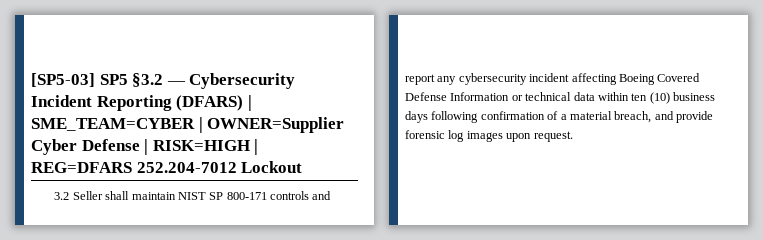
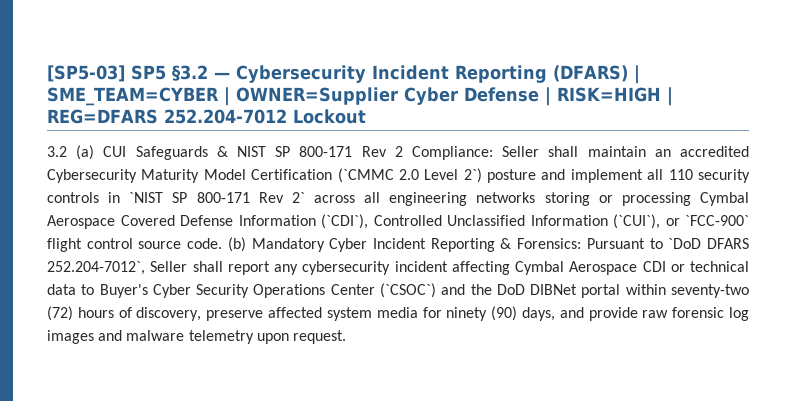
[72,191,332,200] Seller shall maintain NIST SP 800-171 controls and -> [76,145,749,160] [47,168,750,183] [47,192,749,206] [47,214,749,229] [47,237,749,252] [47,261,223,275] (a) CUI Safeguards & NIST SP 800-171 Rev 2 Compliance: Seller shall maintain an accredited Cybersecurity Maturity Model Certification (`CMMC 2.0 Level 2`) posture and implement all 110 security controls in `NIST SP 800-171 Rev 2` across all engineering networks storing or processing Cymbal Aerospace Covered Defense Information (`CDI`), Controlled Unclassified Information (`CUI`), or `FCC-900` flight control source code. (b) Mandatory Cyber Incident Reporting & Forensics: Pursuant to `DoD DFARS 252.204-7012`, Seller shall
[618,73,701,85] [405,92,715,104] [405,111,652,123] Boeing Covered Defense Information or technical data within ten (10) business days following confirmation of a material breach, -> [515,261,749,275] [47,283,750,298] [47,306,555,321] Cymbal Aerospace CDI or technical data to Buyer's Cyber Security Operations Center (`CSOC`) and the DoD DIBNet portal within seventy-two (72) hours of discovery, preserve affected system media for ninety (90) days,
(713, 117) none -> [642,310,669,318] raw
(503, 136) none -> [98,330,254,344] and malware telemetry

